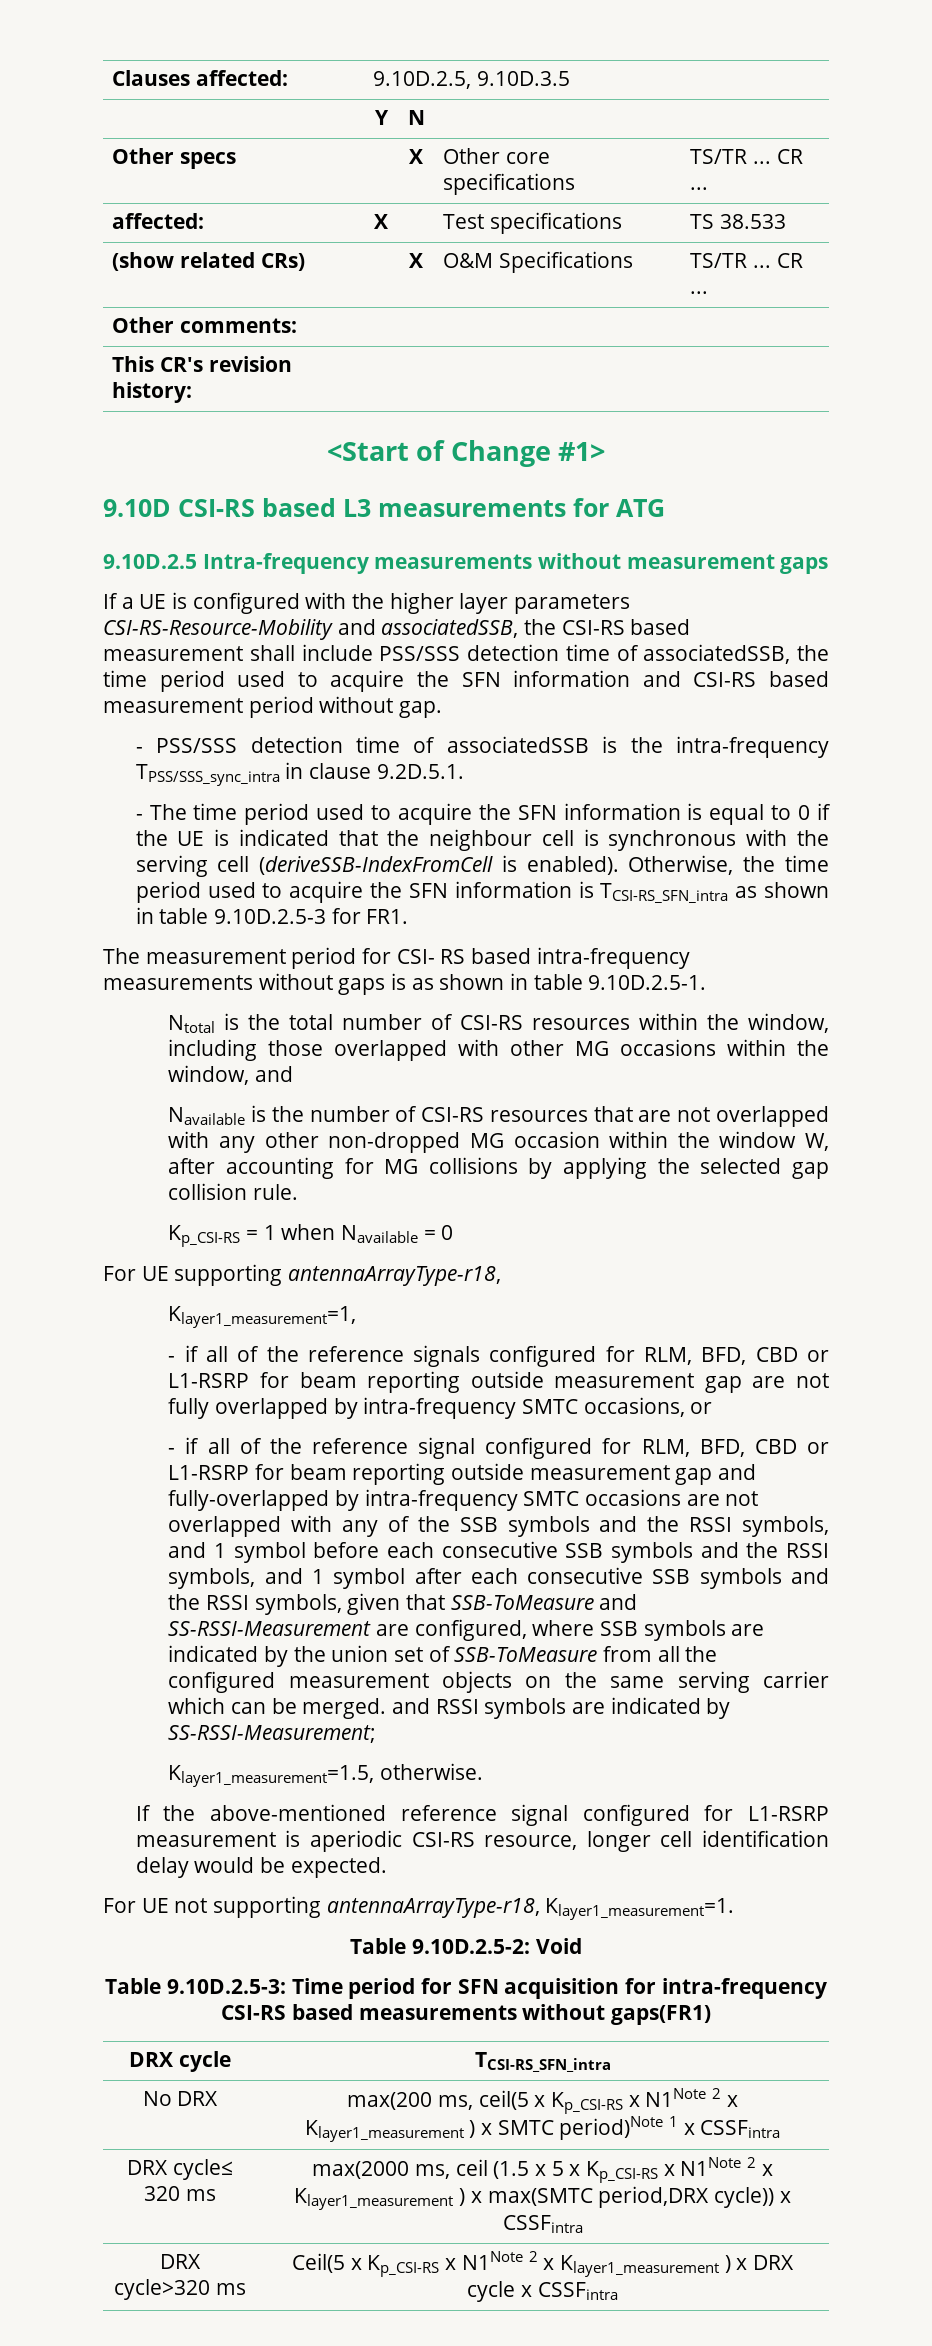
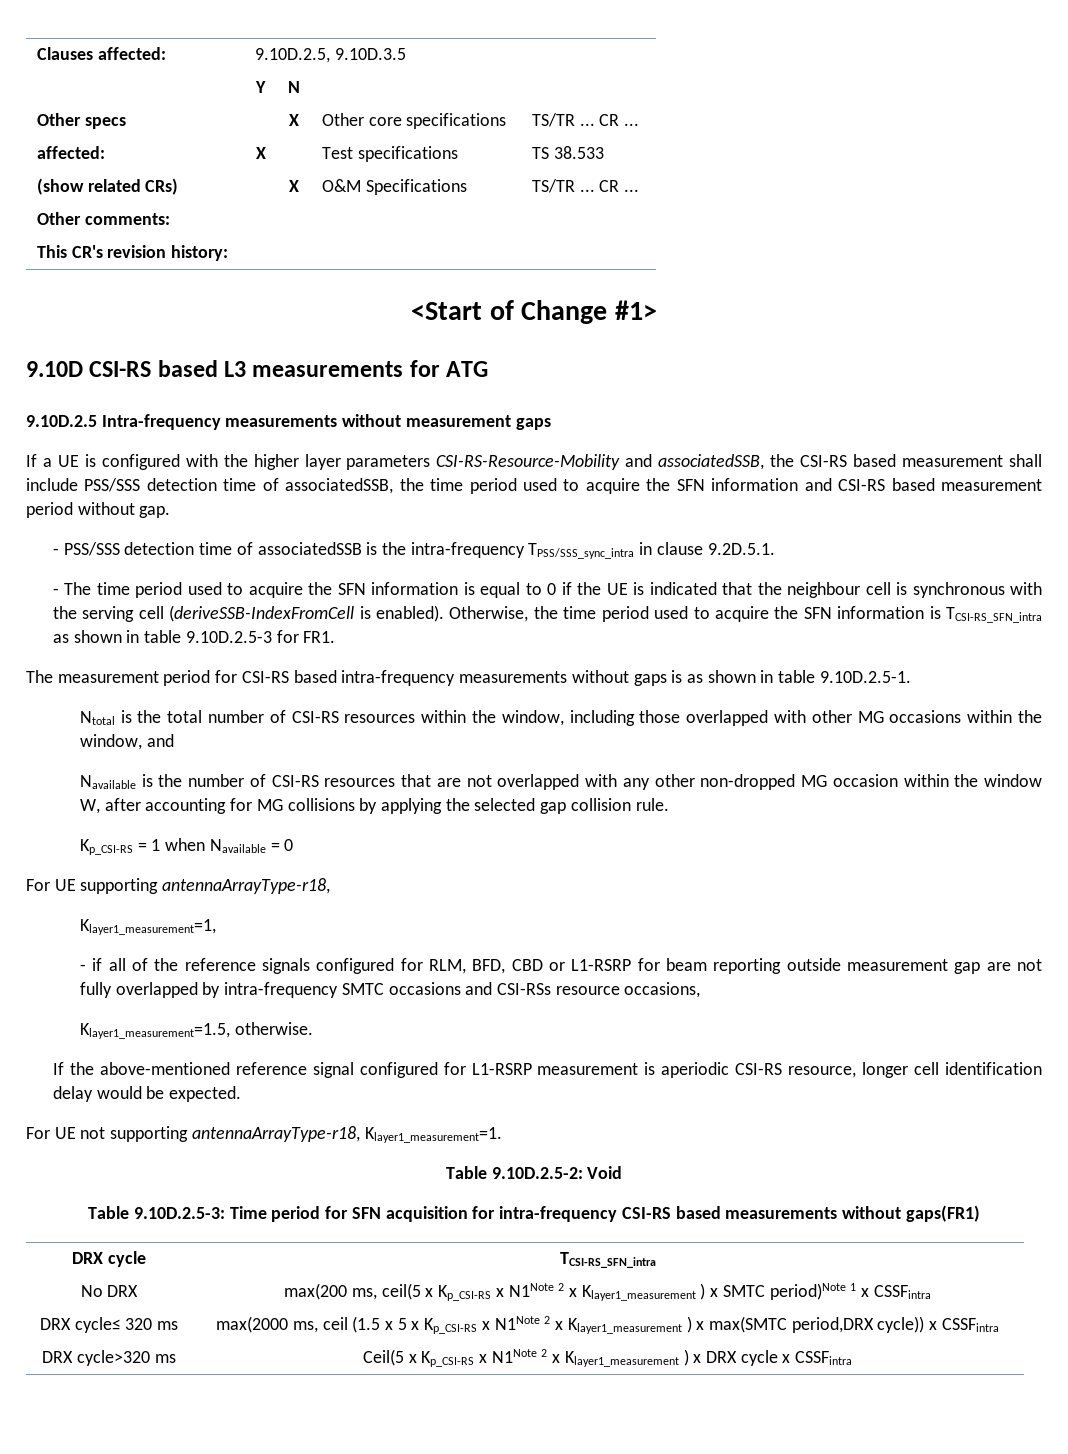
[396,949,466,964] CSI- RS -> [241,671,289,683] CSI-RS
[583,1397,713,1417] [168,1437,829,1459] [168,1463,757,1485] [168,1489,759,1511] [168,1515,830,1537] [168,1541,829,1563] [168,1567,829,1589] [168,1593,638,1615] [168,1619,765,1641] [168,1645,718,1667] [168,1671,829,1693] [168,1697,731,1719] [168,1725,377,1743] occasions, or // - if all of the reference signal configured for RLM, BFD, CBD or L1-RSRP for beam reporting outside measurement gap and fully-overlapped by intra-frequency SMTC occasions are not overlapped with any of the SSB symbols and the RSSI symbols, and 1 symbol before each consecutive SSB symbols and the RSSI symbols, and 1 symbol after each consecutive SSB symbols and the RSSI symbols, given that SSB-ToMeasure and SS-RSSI-Measurement are configured, where SSB symbols are indicated by the union set of SSB-ToMeasure from all the configured measurement objects on the same serving carrier which can be merged. and RSSI symbols are indicated by SS-RSSI-Measurement; -> [388,982,701,998] occasions and CSI-RSs resource occasions,

